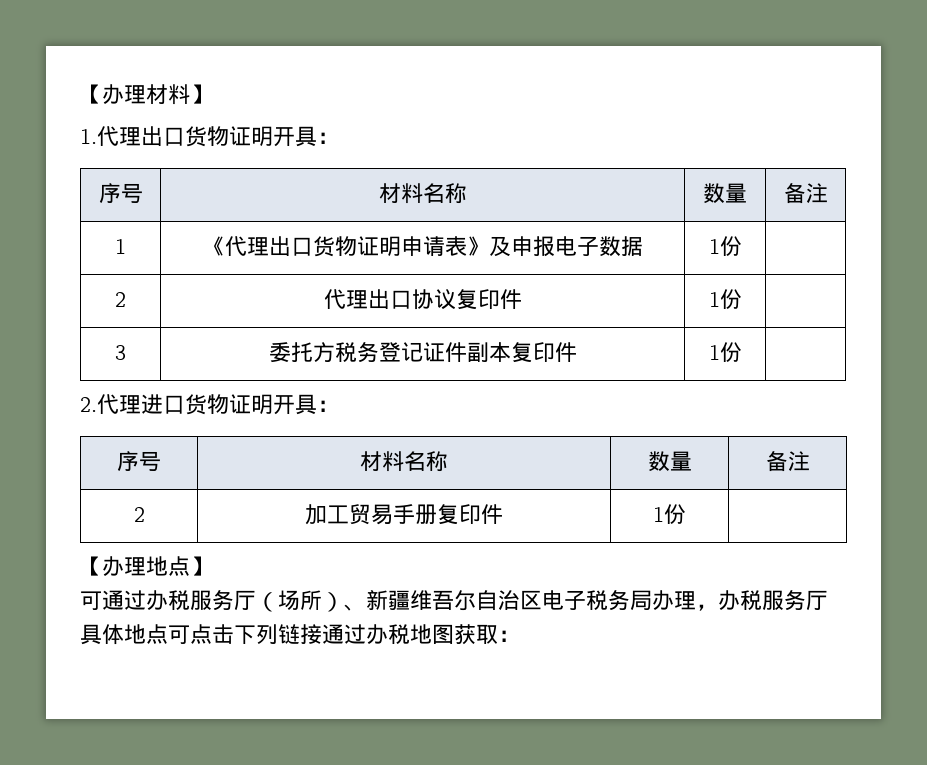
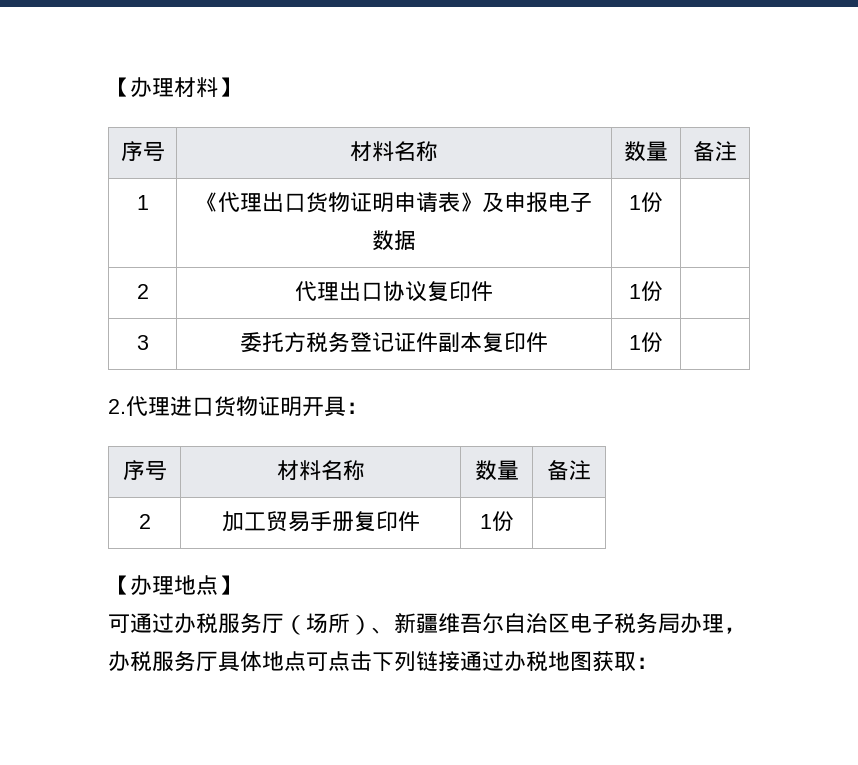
[80,126,339,147] // 1.代理出口货物证明开具： -> (240, 87) none

